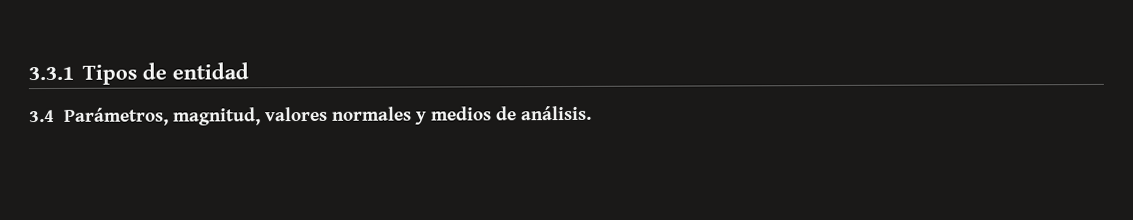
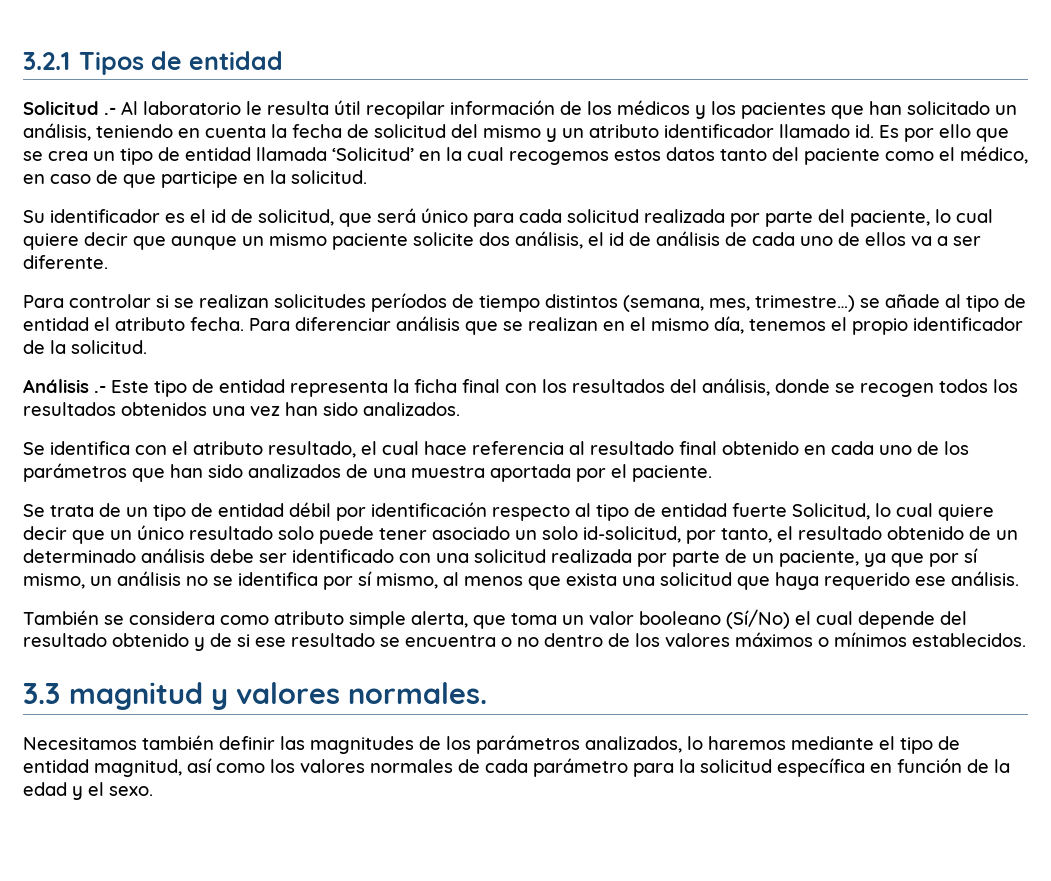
[28,66,74,81] 3.3.1 -> [23,52,70,70] 3.2.1
[28,105,592,126] 3.4 Parámetros, magnitud, valores normales y medios de análisis. -> [23,100,1017,119] [23,123,1009,142] [23,146,1028,165] [23,170,367,188] [23,208,993,227] [23,231,981,250] [23,255,108,269] [23,293,1026,312] [23,316,1023,335] [23,340,147,354] [23,378,1018,397] [23,402,460,416] [23,441,969,458] [23,463,712,482] [23,502,994,521] [23,525,1018,544] [23,548,978,567] [23,571,1019,590] [23,609,967,629] [23,632,1026,651] [23,682,488,710] [23,735,960,754] [23,758,1010,777] [23,782,153,800] Solicitud .- Al laboratorio le resulta útil recopilar información de los médicos y los pacientes que han solicitado un análisis, teniendo en cuenta la fecha de solicitud del mismo y un atributo identificador llamado id. Es por ello que se crea un tipo de entidad llamada ‘Solicitud’ en la cual recogemos estos datos tanto del paciente como el médico, en caso de que participe en la solicitud. // Su identificador es el id de solicitud, que será único para cada solicitud realizada por parte del paciente, lo cual quiere decir que aunque un mismo paciente solicite dos análisis, el id de análisis de cada uno de ellos va a ser diferente. // Para controlar si se realizan solicitudes períodos de tiempo distintos (semana, mes, trimestre…) se añade al tipo de entidad el atributo fecha. Para diferenciar análisis que se realizan en el mismo día, tenemos el propio identificador de la solicitud. // Análisis .- Este tipo de entidad representa la ficha final con los resultados del análisis, donde se recogen todos los resultados obtenidos una vez han sido analizados. // Se identifica con el atributo resultado, el cual hace referencia al resultado final obtenido en cada uno de los parámetros que han sido analizados de una muestra aportada por el paciente. // Se trata de un tipo de entidad débil por identificación respecto al tipo de entidad fuerte Solicitud, lo cual quiere decir que un único resultado solo puede tener asociado un solo id-solicitud, por tanto, el resultado obtenido de un determinado análisis debe ser identificado con una solicitud realizada por parte de un paciente, ya que por sí mismo, un análisis no se identifica por sí mismo, al menos que exista una solicitud que haya requerido ese análisis. // También se considera como atributo simple alerta, que toma un valor booleano (Sí/No) el cual depende del resultado obtenido y de si ese resultado se encuentra o no dentro de los valores máximos o mínimos establecidos. // 3.3 magnitud y valores normales. // Necesitamos también definir las magnitudes de los parámetros analizados, lo haremos mediante el tipo de entidad magnitud, así como los valores normales de cada parámetro para la solicitud específica en función de la edad y el sexo.

